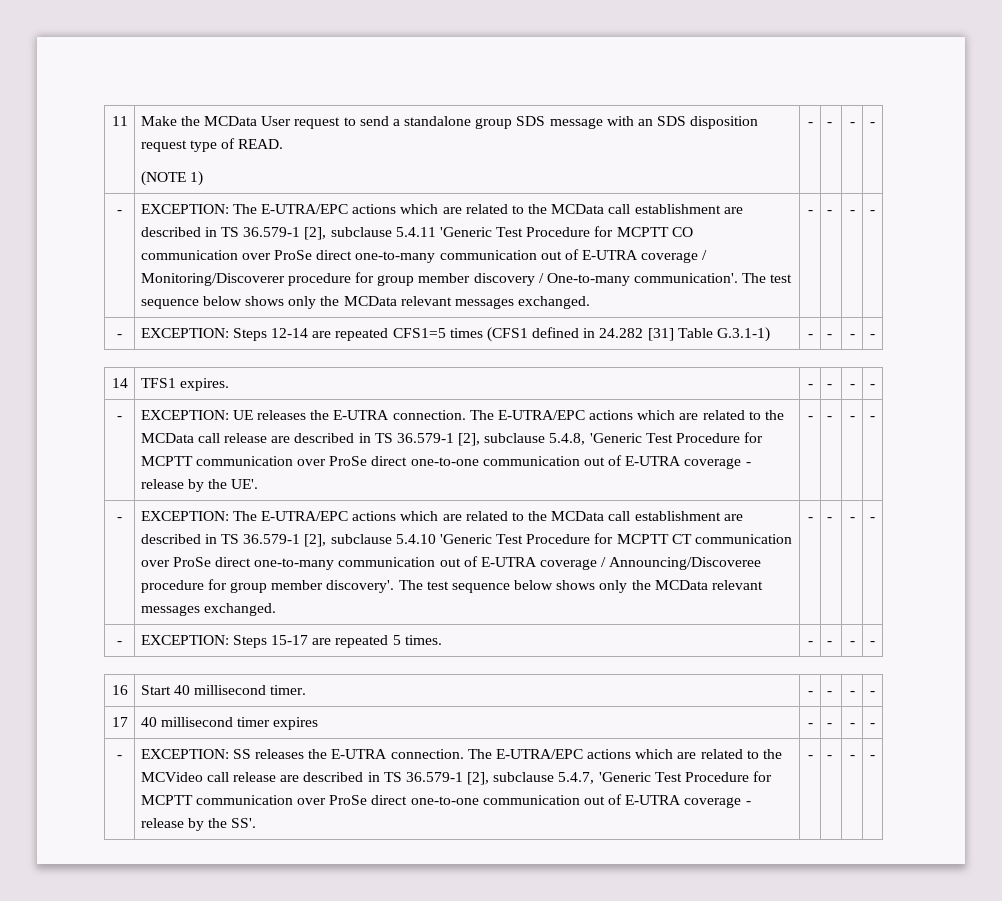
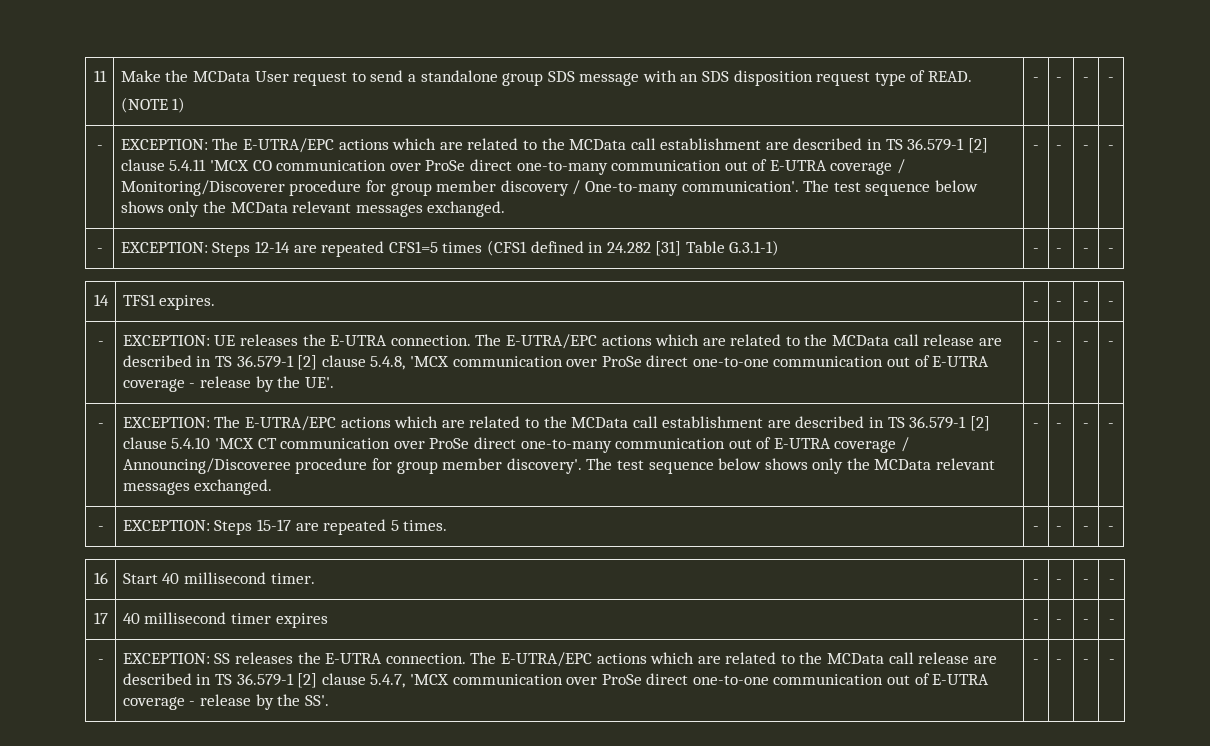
[304,226,669,240] [2], subclause 5.4.11 'Generic Test Procedure for MCPTT -> [967,138,988,153] [120,159,249,171] [2] clause 5.4.11 'MCX
[458,432,764,446] [140,456,193,466] [2], subclause 5.4.8, 'Generic Test Procedure for MCPTT -> [297,355,449,370] [2] clause 5.4.8, 'MCX
[304,533,669,547] [2], subclause 5.4.10 'Generic Test Procedure for MCPTT -> [969,416,990,431] [122,437,254,449] [2] clause 5.4.10 'MCX
[140,771,773,785] [140,795,193,805] MCVideo call release are described in TS 36.579-1 [2], subclause 5.4.7, 'Generic Test Procedure for MCPTT -> [827,652,997,664] [122,673,449,688] MCData call release are described in TS 36.579-1 [2] clause 5.4.7, 'MCX

